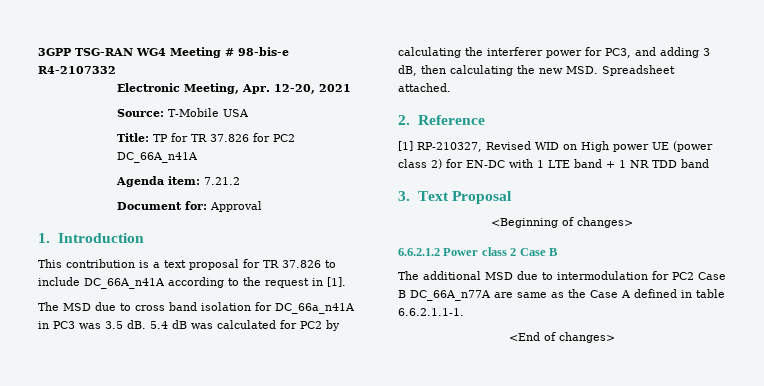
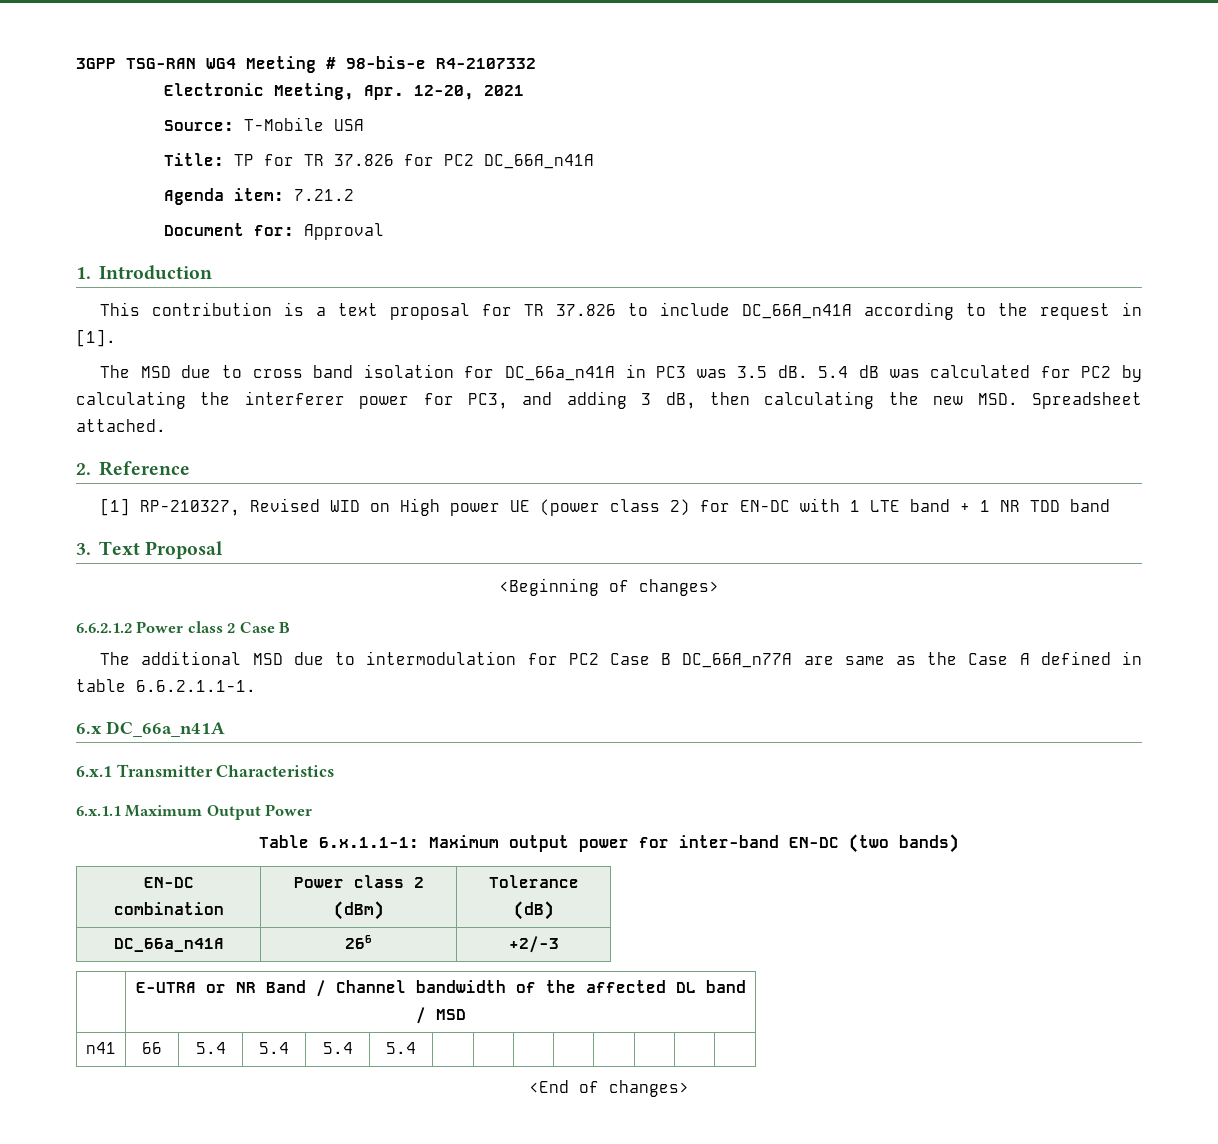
(464, 312) none -> [76,721,225,737] [76,764,335,777] [76,804,313,820] [259,834,959,853] [143,877,194,888] [113,902,224,915] [293,875,424,888] [333,901,384,920] [488,875,579,888] [513,901,554,920] [113,938,224,952] [345,935,372,949] [508,936,559,953] [135,980,746,997] [415,1007,466,1024] [86,1042,116,1054] [142,1042,162,1054] [195,1042,226,1054] [259,1042,289,1054] [322,1042,353,1054] [386,1042,416,1054] // 6.x DC_66a_n41A // 6.x.1 Transmitter Characteristics // 6.x.1.1 Maximum Output Power // Table 6.x.1.1-1: Maximum output power for inter-band EN-DC (two bands) // EN-DC combination | Power class 2 (dBm) | Tolerance (dB) // DC_66a_n41A | 266 | +2/-3 // | E-UTRA or NR Band / Channel bandwidth of the affected DL band / MSD // n41 | 66 | 5.4 | 5.4 | 5.4 | 5.4 | | | | | | | |

